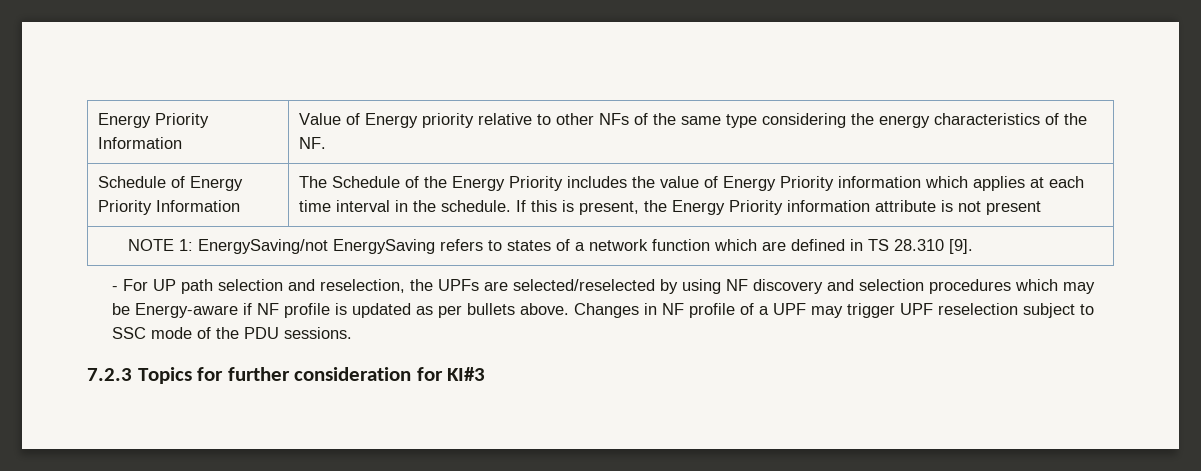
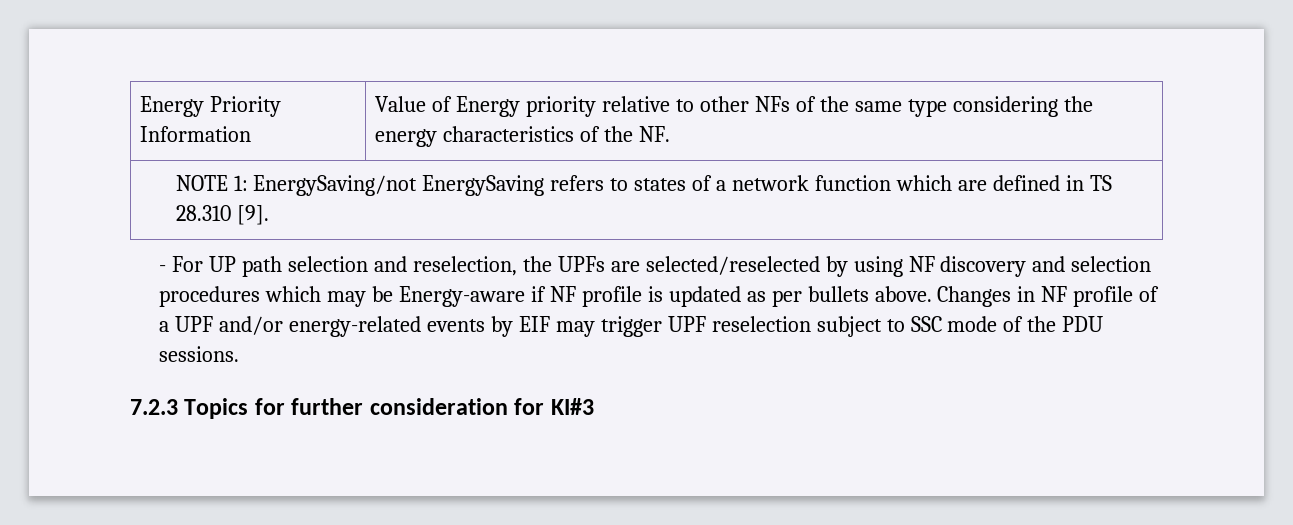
[98,176,244,191] [98,200,241,215] [299,176,1085,191] [299,200,1042,215] // Schedule of Energy Priority Information | The Schedule of the Energy Priority includes the value of Energy Priority information which applies at each time interval in the schedule. If this is present, the Energy Priority information attribute is not present -> (671, 134) none
(806, 309) none -> [219,316,550,337] and/or energy-related events by EIF

